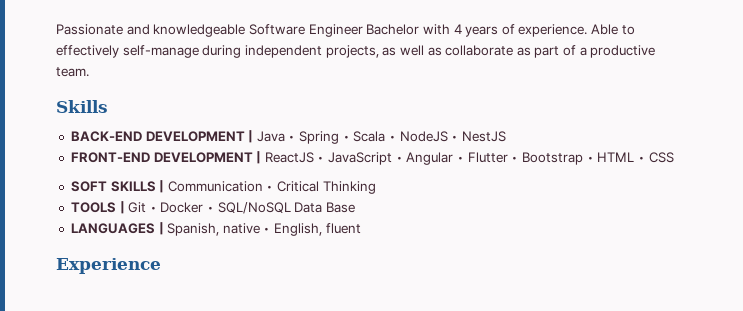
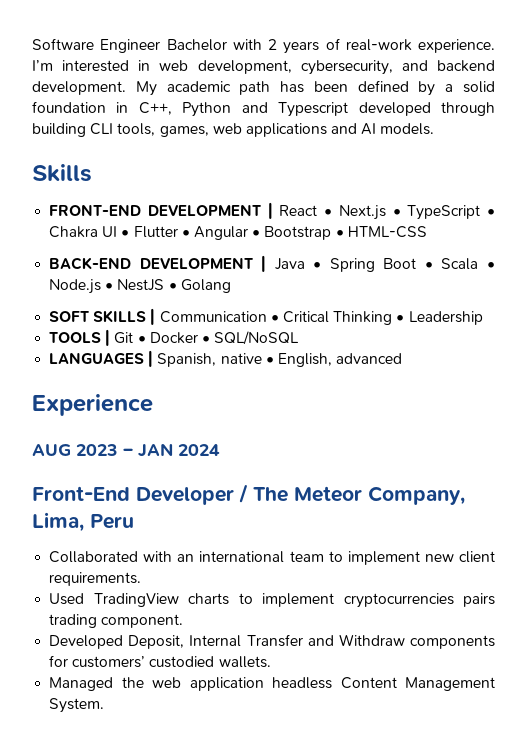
[56,24,246,37] Passionate and knowledgeable -> (32, 44) none
[453,24,462,34] 4 -> [268,39,277,50] 2
[518,24,635,37] [56,45,656,58] [56,67,89,77] [56,100,108,113] experience. Able to effectively self-manage during independent projects, as well as collaborate as part of a productive team. // Skills -> [345,39,495,53] [32,60,496,75] [32,80,495,96] [32,101,495,117] [32,123,435,137] [32,164,92,182] [49,202,495,220] [49,226,427,240] real-work experience. I’m interested in web development, cybersecurity, and backend development. My academic path has been defined by a solid foundation in C++, Python and Typescript developed through building CLI tools, games, web applications and AI models. // Skills // FRONT-END DEVELOPMENT | React • Next.js • TypeScript • Chakra UI • Flutter • Angular • Bootstrap • HTML-CSS
(340, 137) none -> [383,258,417,269] Boot
[399,131,448,142] NodeJS -> [49,279,102,294] Node.js
[70,151,674,165] // FRONT-END DEVELOPMENT | ReactJS • JavaScript • Angular • Flutter • Bootstrap • HTML • CSS -> [168,279,231,293] • Golang
(376, 187) none -> [396,311,483,325] • Leadership
[294,202,356,213] Data Base -> (300, 338) none
[325,223,361,234] fluent -> [336,353,403,364] advanced
(161, 266) none -> [32,443,220,457] [32,484,465,505] [32,512,134,532] [49,551,495,565] [49,572,142,586] [49,593,495,608] [49,614,184,628] [49,634,495,649] [49,655,271,668] [49,677,495,691] [49,698,105,713] // AUG 2023 – JAN 2024 // Front-End Developer / The Meteor Company, Lima, Peru // Collaborated with an international team to implement new client requirements. // Used TradingView charts to implement cryptocurrencies pairs trading component. // Developed Deposit, Internal Transfer and Withdraw components for customers’ custodied wallets. // Managed the web application headless Content Management System.

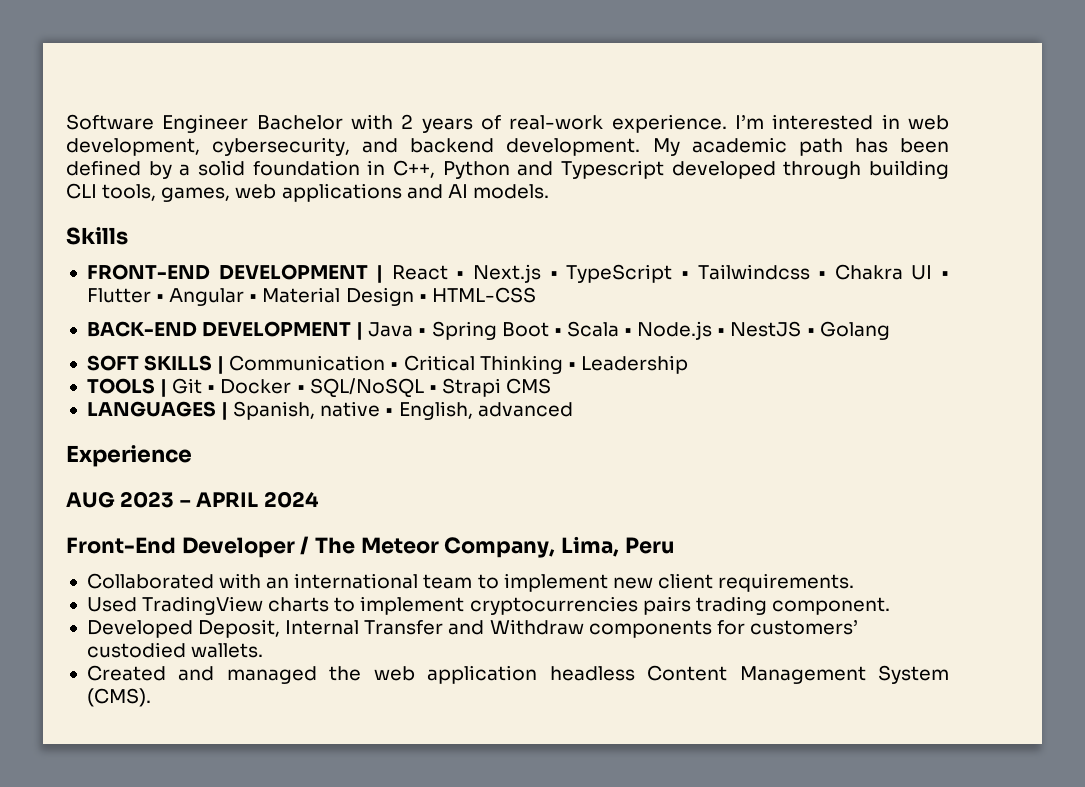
(495, 212) none -> [697,264,827,280] Tailwindcss •
[264,226,332,240] Bootstrap -> [262,287,414,306] Material Design
(300, 338) none -> [428,378,552,397] • Strapi CMS
[138,443,173,457] JAN -> [196,492,259,507] APRIL
[49,677,114,691] Managed -> [86,665,317,684] Created and managed
[49,698,105,713] System. -> [878,665,949,684] [86,688,151,707] System (CMS).

